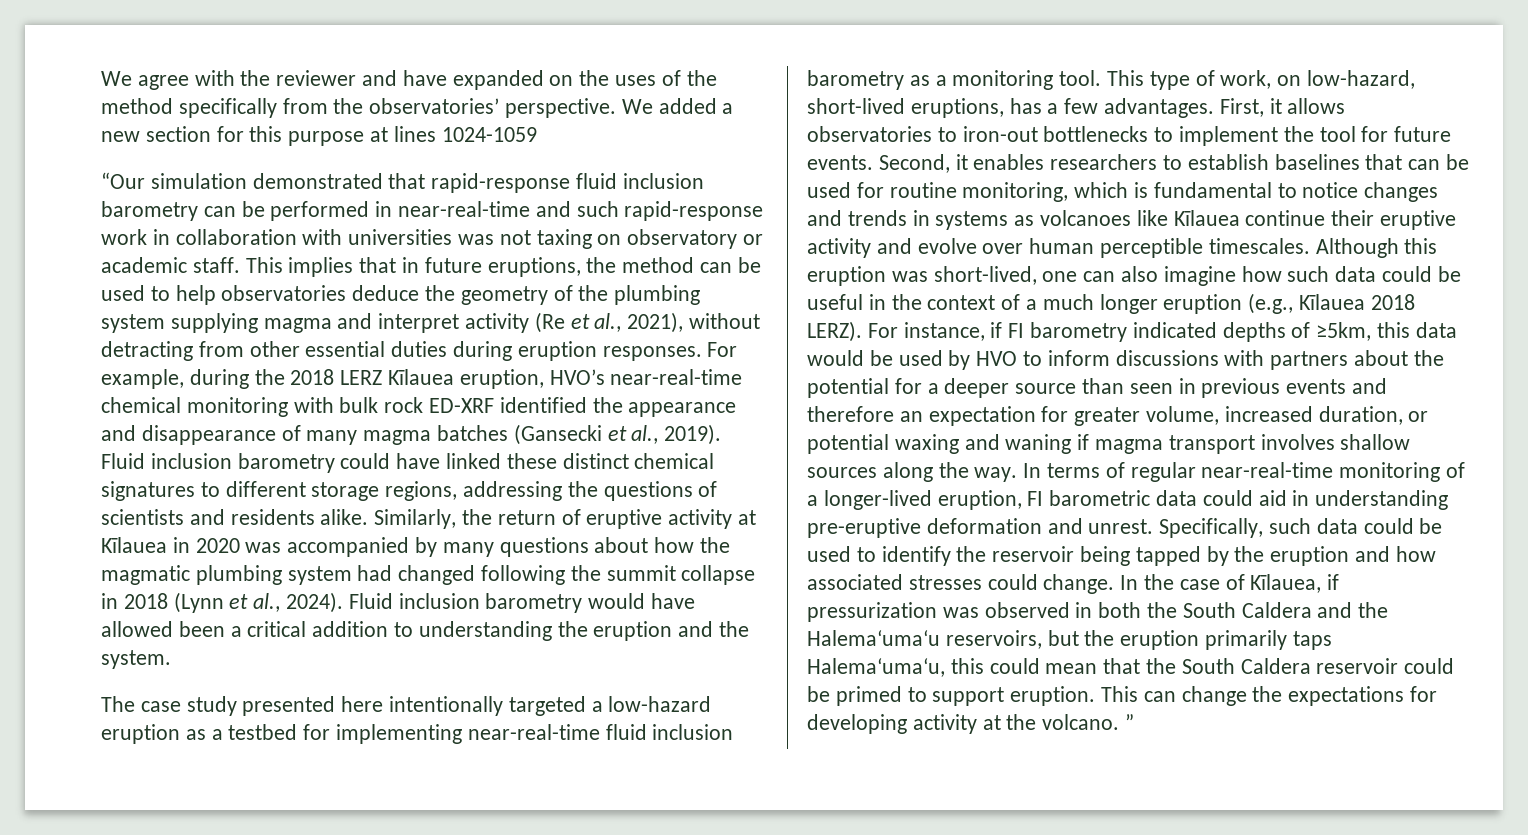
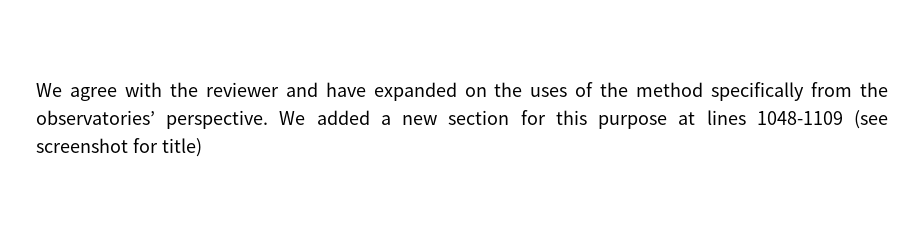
[441,127,537,142] [101,172,704,193] [101,201,764,221] [101,229,764,249] [101,257,761,277] [101,285,701,305] [101,312,761,333] [101,341,738,361] [101,369,743,389] [101,397,737,417] [101,424,722,445] [101,453,715,473] [101,481,718,501] [101,509,757,529] [101,537,731,557] [101,565,756,585] [101,592,696,613] [101,621,750,641] [101,650,171,669] [101,696,712,716] [101,724,734,744] [807,70,1416,90] [807,98,1346,118] [807,126,1452,146] [807,154,1470,173] [807,182,1439,202] [807,210,1457,230] [807,238,1438,258] [807,266,1461,286] [807,293,1415,314] [807,321,1457,342] [807,350,1444,370] [807,378,1388,398] [807,406,1429,426] [807,434,1411,454] [807,462,1466,482] [807,490,1449,510] [807,518,1443,538] [807,546,1436,566] [807,574,1340,594] [807,602,1389,622] [807,630,1332,650] [807,658,1455,677] [807,686,1438,706] [807,714,1135,734] 1024-1059 // “Our simulation demonstrated that rapid-response fluid inclusion barometry can be performed in near-real-time and such rapid-response work in collaboration with universities was not taxing on observatory or academic staff. This implies that in future eruptions, the method can be used to help observatories deduce the geometry of the plumbing system supplying magma and interpret activity (Re et al., 2021), without detracting from other essential duties during eruption responses. For example, during the 2018 LERZ Kīlauea eruption, HVO’s near-real-time chemical monitoring with bulk rock ED-XRF identified the appearance and disappearance of many magma batches (Gansecki et al., 2019). Fluid inclusion barometry could have linked these distinct chemical signatures to different storage regions, addressing the questions of scientists and residents alike. Similarly, the return of eruptive activity at Kīlauea in 2020 was accompanied by many questions about how the magmatic plumbing system had changed following the summit collapse in 2018 (Lynn et al., 2024). Fluid inclusion barometry would have allowed been a critical addition to understanding the eruption and the system. // The case study presented here intentionally targeted a low-hazard eruption as a testbed for implementing near-real-time fluid inclusion barometry as a monitoring tool. This type of work, on low-hazard, short-lived eruptions, has a few advantages. First, it allows observatories to iron-out bottlenecks to implement the tool for future events. Second, it enables researchers to establish baselines that can be used for routine monitoring, which is fundamental to notice changes and trends in systems as volcanoes like Kīlauea continue their eruptive activity and evolve over human perceptible timescales. Although this eruption was short-lived, one can also imagine how such data could be useful in the context of a much longer eruption (e.g., Kīlauea 2018 LERZ). For instance, if FI barometry indicated depths of ≥5km, this data would be used by HVO to inform discussions with partners about the potential for a deeper source than seen in previous events and therefore an expectation for greater volume, increased duration, or potential waxing and waning if magma transport involves shallow sources along the way. In terms of regular near-real-time monitoring of a longer-lived eruption, FI barometric data could aid in understanding pre-eruptive deformation and unrest. Specifically, such data could be used to identify the reservoir being tapped by the eruption and how associated stresses could change. In the case of Kīlauea, if pressurization was observed in both the South Caldera and the Halema‘uma‘u reservoirs, but the eruption primarily taps Halema‘uma‘u, this could mean that the South Caldera reservoir could be primed to support eruption. This can change the expectations for developing activity at the volcano. ” -> [756,110,889,129] [36,138,202,157] 1048-1109 (see screenshot for title)

